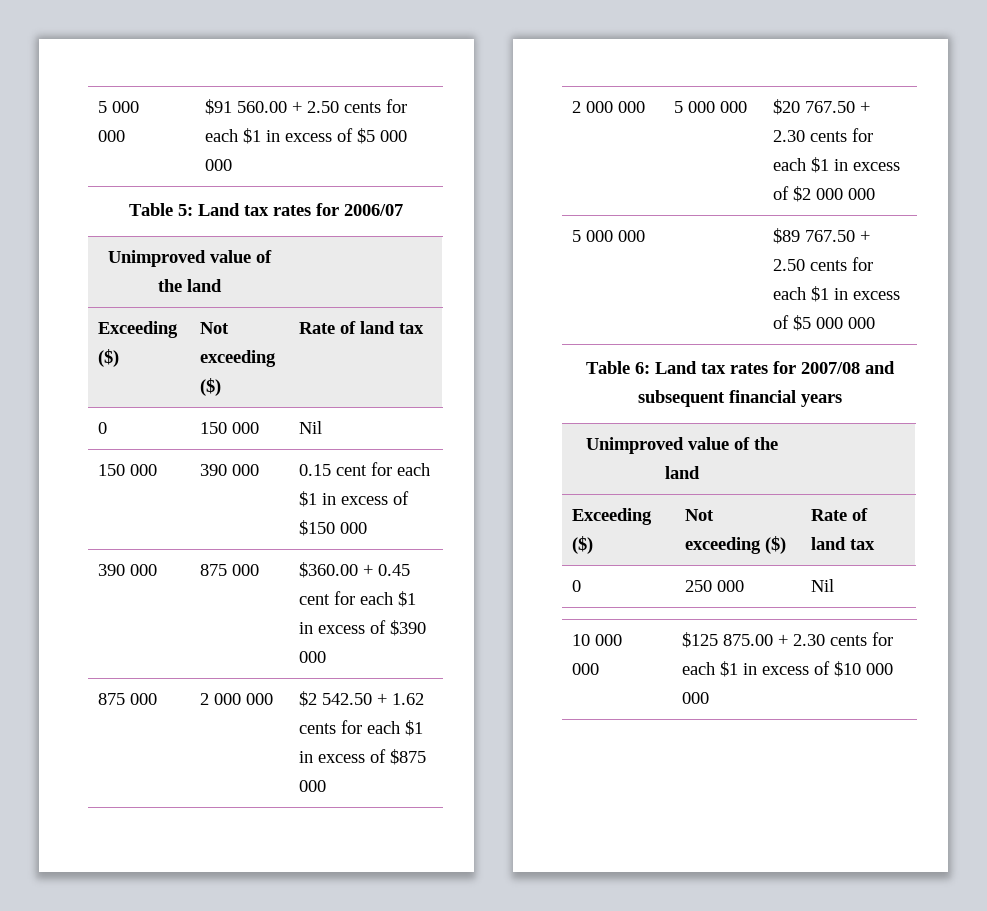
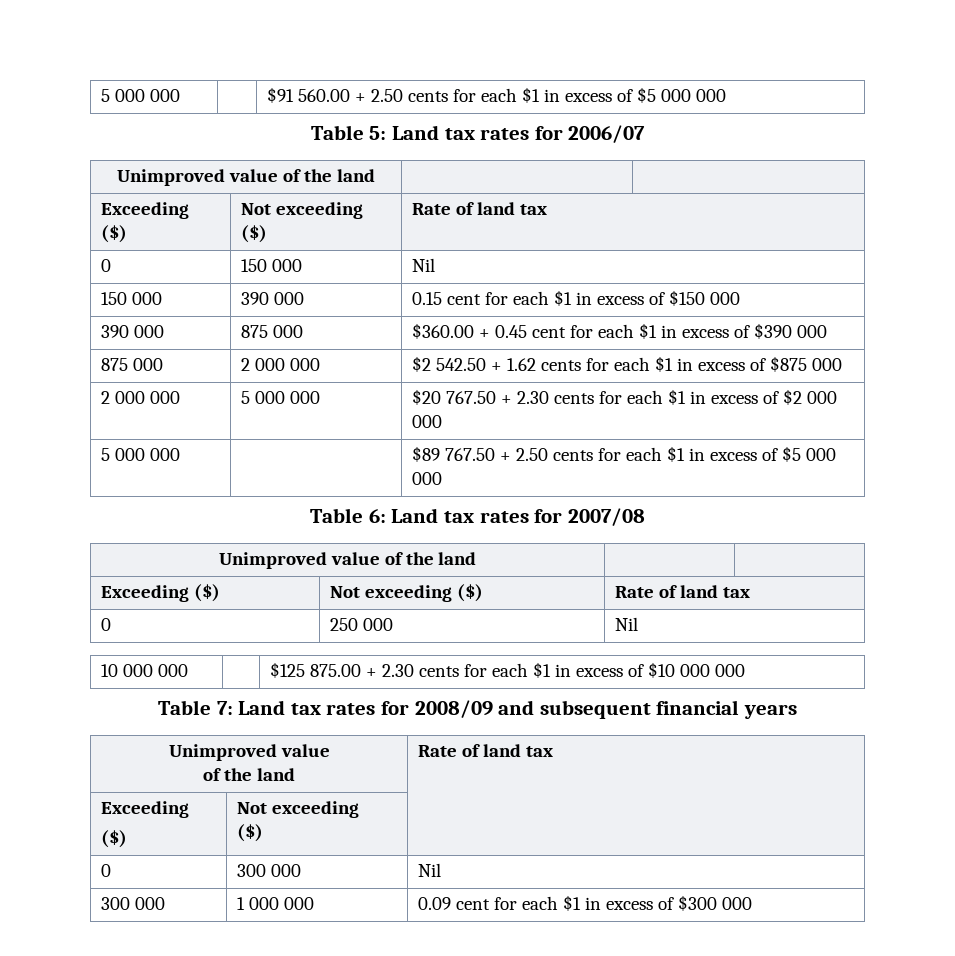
[864,361,895,374] [637,390,842,407] and subsequent financial years -> (645, 517) none
(710, 698) none -> [158,700,797,719] [168,744,330,761] [203,768,295,781] [418,744,554,757] [101,801,190,818] [101,830,128,848] [237,801,360,818] [237,824,264,842] [101,864,112,877] [237,864,302,877] [418,863,442,877] [101,897,166,910] [237,897,315,910] [418,895,753,911] // Table 7: Land tax rates for 2008/09 and subsequent financial years // Unimproved value // of the land | Rate of land tax // Exceeding // ($) | Not exceeding // ($) | // 0 | 300 000 | Nil // 300 000 | 1 000 000 | 0.09 cent for each $1 in excess of $300 000

